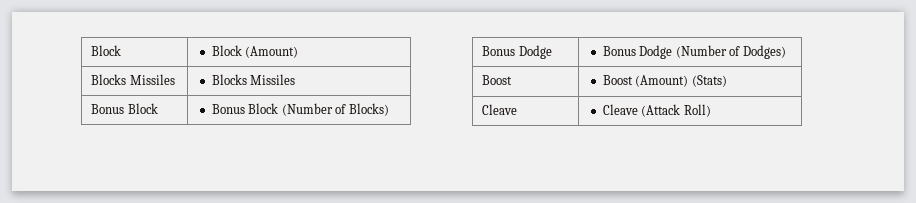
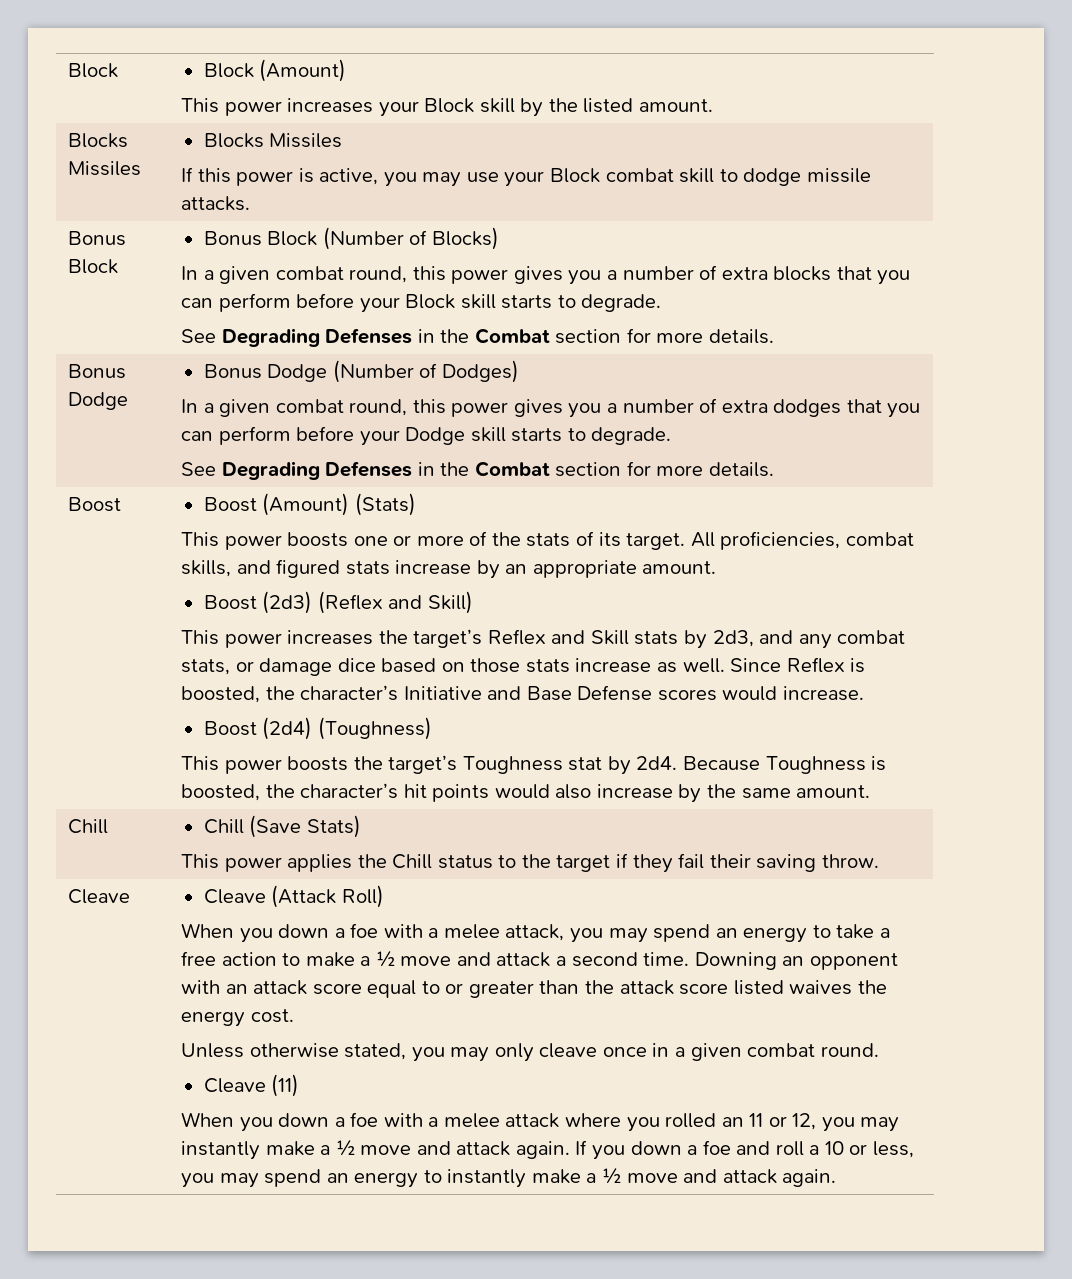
[91,74,175,85] [211,74,296,85] // Blocks Missiles | Blocks Missiles -> [181,98,713,117] [68,133,129,148] [68,161,142,176] [203,133,343,148] [181,167,871,187] [181,196,251,211] // This power increases your Block skill by the listed amount. // Blocks Missiles | Blocks Missiles // If this power is active, you may use your Block combat skill to dodge missile attacks.
(389, 109) none -> [181,265,911,285] [181,293,662,313] [181,328,774,347] // In a given combat round, this power gives you a number of extra blocks that you can perform before your Block skill starts to degrade. // See Degrading Defenses in the Combat section for more details.
[482,75,513,85] [602,75,727,87] [482,104,518,115] [602,104,711,117] // Boost | Boost (Amount) (Stats) // Cleave | Cleave (Attack Roll) -> [181,398,921,418] [181,426,672,446] [181,461,774,480] [68,497,122,512] [203,493,416,516] [181,531,914,550] [181,559,717,579] [203,591,473,614] [181,629,906,649] [181,657,866,676] [181,685,864,703] [203,717,432,740] [181,755,887,775] [181,783,871,803] [68,819,109,834] [203,815,361,838] [181,853,879,873] [68,889,131,904] [203,885,384,908] [181,923,890,943] [181,950,898,970] [181,980,887,998] [181,1009,294,1027] [181,1043,879,1062] [203,1074,300,1097] [181,1112,900,1132] [181,1139,914,1160] [181,1167,837,1188] // In a given combat round, this power gives you a number of extra dodges that you can perform before your Dodge skill starts to degrade. // See Degrading Defenses in the Combat section for more details. // Boost | Boost (Amount) (Stats) // This power boosts one or more of the stats of its target. All proficiencies, combat skills, and figured stats increase by an appropriate amount. // Boost (2d3) (Reflex and Skill) // This power increases the target’s Reflex and Skill stats by 2d3, and any combat stats, or damage dice based on those stats increase as well. Since Reflex is boosted, the character’s Initiative and Base Defense scores would increase. // Boost (2d4) (Toughness) // This power boosts the target’s Toughness stat by 2d4. Because Toughness is boosted, the character’s hit points would also increase by the same amount. // Chill | Chill (Save Stats) // This power applies the Chill status to the target if they fail their saving throw. // Cleave | Cleave (Attack Roll) // When you down a foe with a melee attack, you may spend an energy to take a free action to make a ½ move and attack a second time. Downing an opponent with an attack score equal to or greater than the attack score listed waives the energy cost. // Unless otherwise stated, you may only cleave once in a given combat round. // Cleave (11) // When you down a foe with a melee attack where you rolled an 11 or 12, you may instantly make a ½ move and attack again. If you down a foe and roll a 10 or less, you may spend an energy to instantly make a ½ move and attack again.

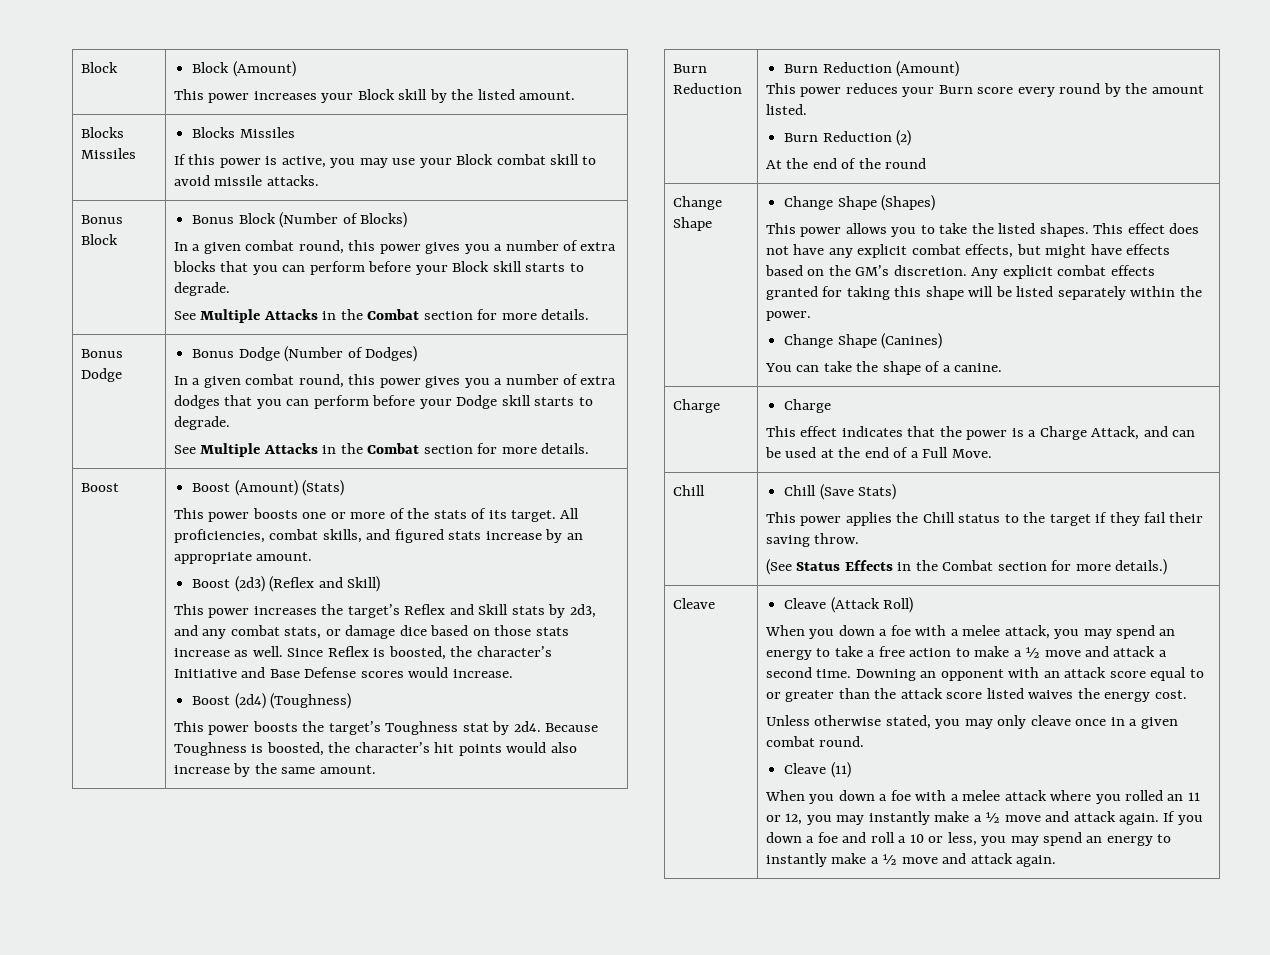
[743,168,802,186] dodge -> [173,175,210,186] avoid
[221,328,413,347] Degrading Defenses -> [200,309,318,323] Multiple Attacks
[221,461,413,480] Degrading Defenses -> [200,443,318,457] Multiple Attacks
(871, 791) none -> [672,64,707,73] [672,83,742,94] [784,61,960,77] [765,83,1204,97] [765,104,807,115] [784,130,912,146] [765,158,927,169] [672,196,722,210] [672,217,712,231] [784,195,936,211] [765,223,1200,237] [765,244,1171,258] [764,265,1155,279] [765,286,1202,300] [765,311,811,321] [784,333,943,349] [764,361,1003,375] [672,399,720,413] [784,399,832,413] [765,426,1196,440] [764,447,992,458] // Burn Reduction | Burn Reduction (Amount) // This power reduces your Burn score every round by the amount listed. // Burn Reduction (2) // At the end of the round // Change Shape | Change Shape (Shapes) // This power allows you to take the listed shapes. This effect does not have any explicit combat effects, but might have effects based on the GM’s discretion. Any explicit combat effects granted for taking this shape will be listed separately within the power. // Change Shape (Canines) // You can take the shape of a canine. // Charge | Charge // This effect indicates that the power is a Charge Attack, and can be used at the end of a Full Move.
(879, 861) none -> [765,559,1168,575] // (See Status Effects in the Combat section for more details.)

